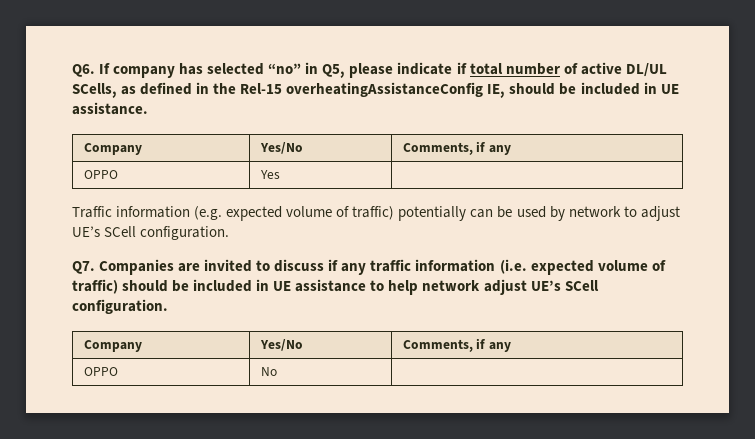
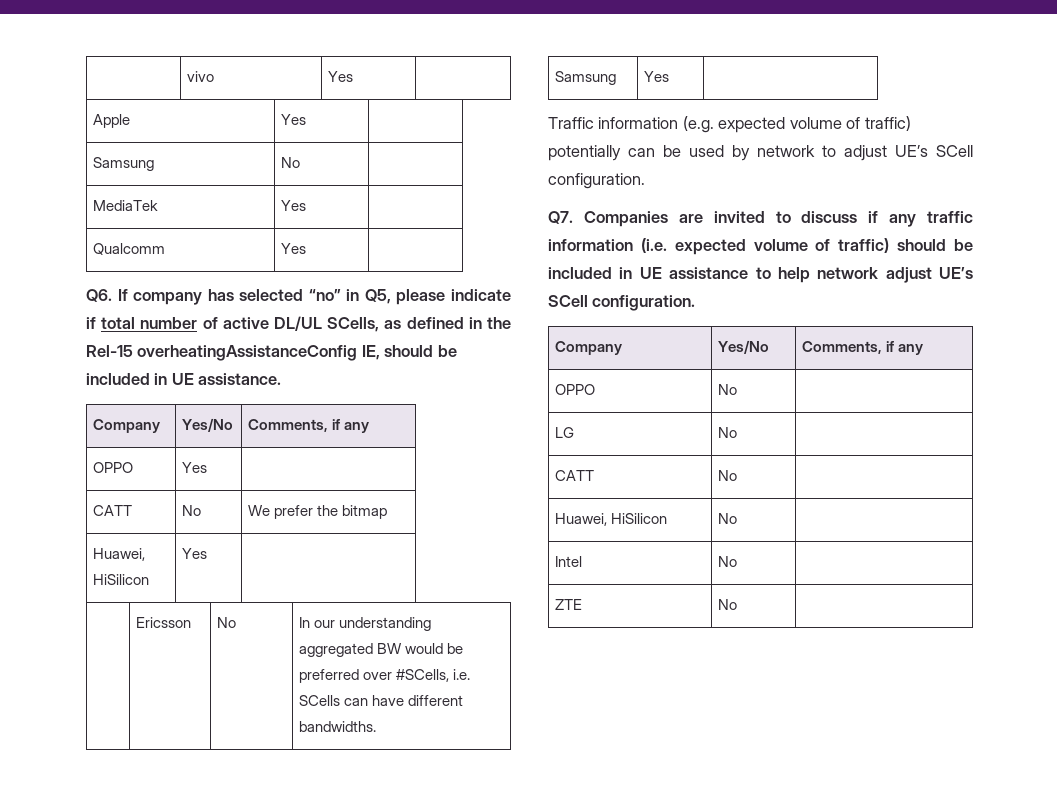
(72, 70) none -> [186,71,214,82] [327,71,353,82] [92,114,130,128] [280,114,306,125] [92,157,154,171] [280,157,300,168] [92,200,158,211] [280,200,306,211] [92,243,165,255] [280,243,306,254] | vivo | Yes | // Apple | Yes | // Samsung | No | // MediaTek | Yes | // Qualcomm | Yes | //
(280, 174) none -> [92,505,132,516] [181,505,201,516] [247,505,387,519] [92,548,145,561] [92,574,149,585] [181,548,207,559] [135,617,191,628] [216,617,236,628] [298,617,431,631] [298,643,463,657] [298,669,470,683] [298,695,463,706] [298,721,376,732] [554,71,616,85] [643,71,669,82] // CATT | No | We prefer the bitmap // Huawei, HiSilicon | Yes | // | Ericsson | No | In our understanding aggregated BW would be preferred over #SCells, i.e. SCells can have different bandwidths. // Samsung | Yes |
(277, 371) none -> [554,427,574,438] [717,427,737,438] [554,470,594,481] [717,470,737,481] [554,513,667,526] [717,513,737,524] [554,556,582,567] [717,556,737,567] [554,599,582,610] [717,599,737,610] // LG | No | // CATT | No | // Huawei, HiSilicon | No | // Intel | No | // ZTE | No |

